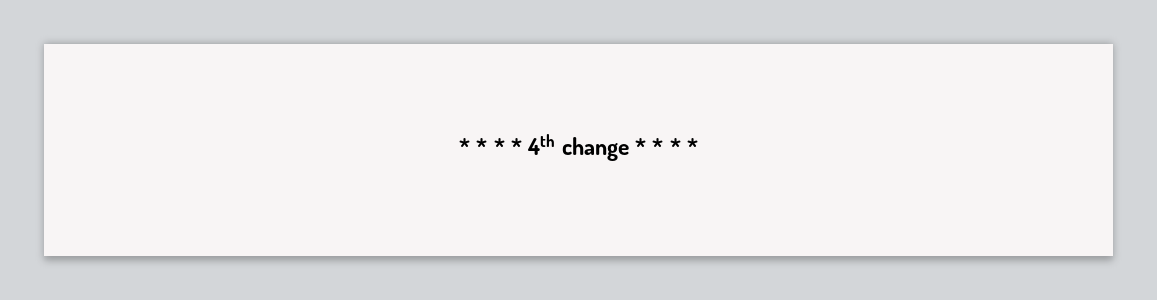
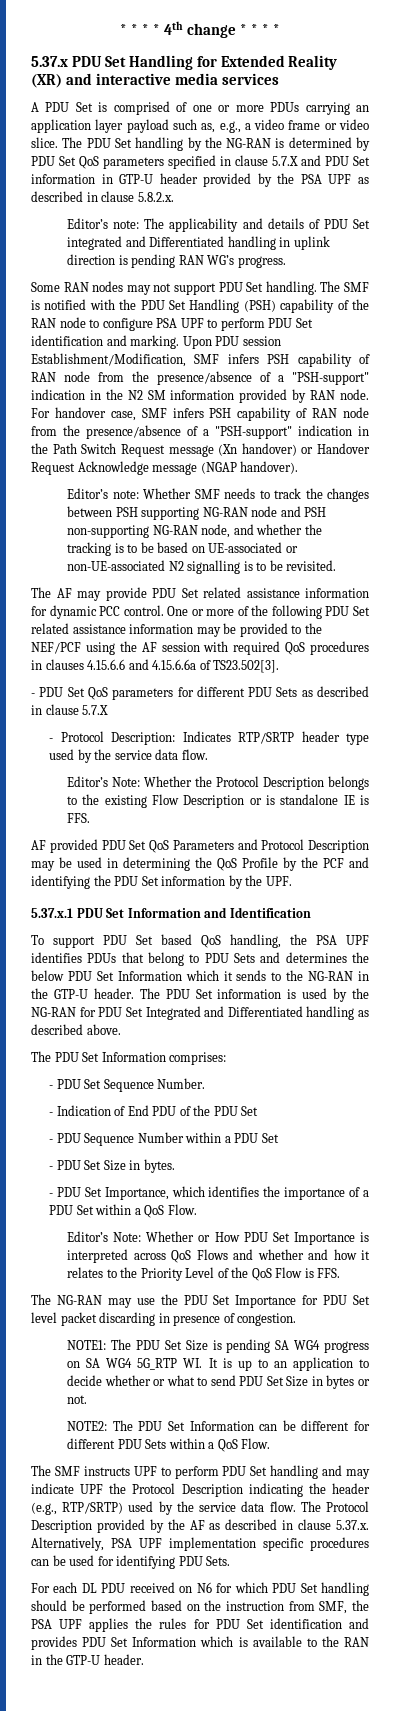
(699, 146) none -> [31,55,338,70] [31,73,279,88] [31,101,369,115] [31,119,370,133] [31,137,371,151] [31,155,370,169] [31,173,369,187] [31,191,174,202] [67,218,370,232] [67,236,330,250] [67,254,286,268] [31,281,369,295] [31,299,369,313] [31,317,313,331] [31,335,281,349] [31,353,370,367] [31,371,369,385] [31,389,369,403] [31,407,370,421] [31,425,369,439] [31,443,370,457] [31,461,299,475] [67,488,369,502] [67,506,327,520] [67,524,322,538] [67,542,298,556] [67,560,337,574] [31,587,369,601] [31,605,370,619] [31,623,322,637] [31,641,369,655] [31,659,280,673] [31,686,370,700] [31,704,109,715] [49,731,370,745] [49,749,208,763] [67,776,369,790] [67,794,369,808] [67,813,91,823] [31,839,369,853] [31,857,369,871] [31,875,292,889] [31,907,311,918] [31,934,369,948] [31,952,370,966] [31,970,369,981] [31,988,369,1002] [31,1006,369,1020] [31,1024,121,1035] [31,1051,227,1065] [49,1078,206,1092] [49,1105,259,1116] [49,1132,279,1146] [49,1159,175,1173] [49,1186,369,1200] [49,1204,197,1218] [67,1231,369,1245] [67,1249,370,1263] [67,1267,341,1281] [31,1294,370,1308] [31,1312,297,1326] [67,1339,369,1353] [67,1357,369,1371] [67,1375,370,1389] [67,1395,88,1404] [67,1420,370,1431] [67,1438,271,1452] [31,1465,370,1479] [31,1483,370,1497] [31,1501,369,1515] [31,1519,369,1533] [31,1537,369,1551] [31,1555,231,1569] [31,1582,369,1596] [31,1600,369,1614] [31,1618,369,1632] [31,1636,369,1650] [31,1654,144,1665] // 5.37.x PDU Set Handling for Extended Reality (XR) and interactive media services // A PDU Set is comprised of one or more PDUs carrying an application layer payload such as, e.g., a video frame or video slice. The PDU Set handling by the NG-RAN is determined by PDU Set QoS parameters specified in clause 5.7.X and PDU Set information in GTP-U header provided by the PSA UPF as described in clause 5.8.2.x. // Editor’s note: The applicability and details of PDU Set integrated and Differentiated handling in uplink direction is pending RAN WG’s progress. // Some RAN nodes may not support PDU Set handling. The SMF is notified with the PDU Set Handling (PSH) capability of the RAN node to configure PSA UPF to perform PDU Set identification and marking. Upon PDU session Establishment/Modification, SMF infers PSH capability of RAN node from the presence/absence of a "PSH-support" indication in the N2 SM information provided by RAN node. For handover case, SMF infers PSH capability of RAN node from the presence/absence of a "PSH-support" indication in the Path Switch Request message (Xn handover) or Handover Request Acknowledge message (NGAP handover). // Editor’s note: Whether SMF needs to track the changes between PSH supporting NG-RAN node and PSH non-supporting NG-RAN node, and whether the tracking is to be based on UE-associated or non-UE-associated N2 signalling is to be revisited. // The AF may provide PDU Set related assistance information for dynamic PCC control. One or more of the following PDU Set related assistance information may be provided to the NEF/PCF using the AF session with required QoS procedures in clauses 4.15.6.6 and 4.15.6.6a of TS23.502[3]. // - PDU Set QoS parameters for different PDU Sets as described in clause 5.7.X // - Protocol Description: Indicates RTP/SRTP header type used by the service data flow. // Editor’s Note: Whether the Protocol Description belongs to the existing Flow Description or is standalone IE is FFS. // AF provided PDU Set QoS Parameters and Protocol Description may be used in determining the QoS Profile by the PCF and identifying the PDU Set information by the UPF. // 5.37.x.1 PDU Set Information and Identification // To support PDU Set based QoS handling, the PSA UPF identifies PDUs that belong to PDU Sets and determines the below PDU Set Information which it sends to the NG-RAN in the GTP-U header. The PDU Set information is used by the NG-RAN for PDU Set Integrated and Differentiated handling as described above. // The PDU Set Information comprises: // - PDU Set Sequence Number. // - Indication of End PDU of the PDU Set // - PDU Sequence Number within a PDU Set // - PDU Set Size in bytes. // - PDU Set Importance, which identifies the importance of a PDU Set within a QoS Flow. // Editor’s Note: Whether or How PDU Set Importance is interpreted across QoS Flows and whether and how it relates to the Priority Level of the QoS Flow is FFS. // The NG-RAN may use the PDU Set Importance for PDU Set level packet discarding in presence of congestion. // NOTE1: The PDU Set Size is pending SA WG4 progress on SA WG4 5G_RTP WI. It is up to an application to decide whether or what to send PDU Set Size in bytes or not. // NOTE2: The PDU Set Information can be different for different PDU Sets within a QoS Flow. // The SMF instructs UPF to perform PDU Set handling and may indicate UPF the Protocol Description indicating the header (e.g., RTP/SRTP) used by the service data flow. The Protocol Description provided by the AF as described in clause 5.37.x. Alternatively, PSA UPF implementation specific procedures can be used for identifying PDU Sets. // For each DL PDU received on N6 for which PDU Set handling should be performed based on the instruction from SMF, the PSA UPF applies the rules for PDU Set identification and provides PDU Set Information which is available to the RAN in the GTP-U header.

